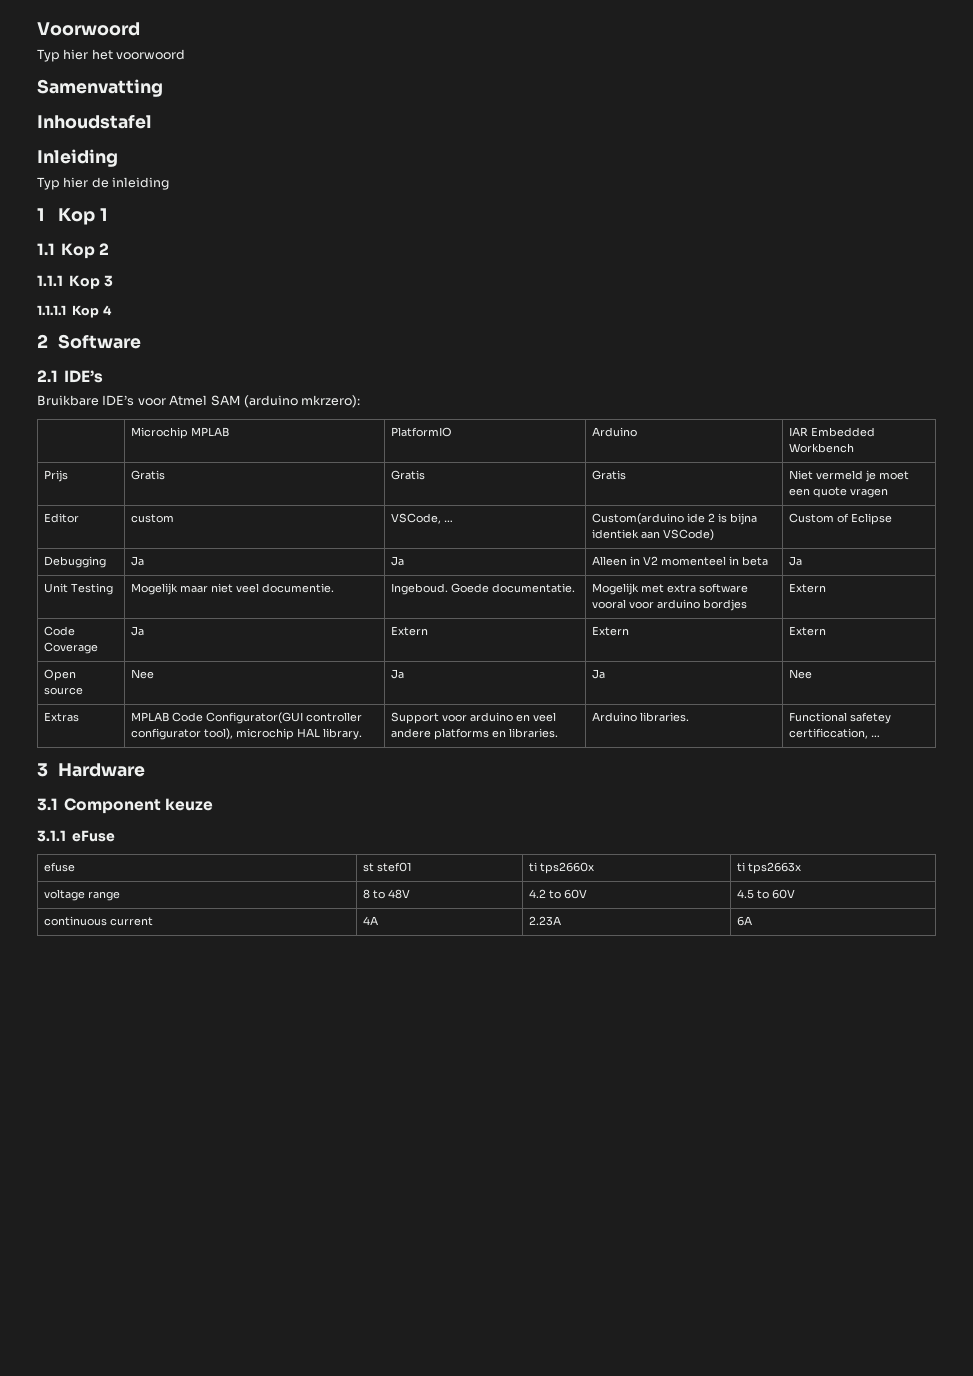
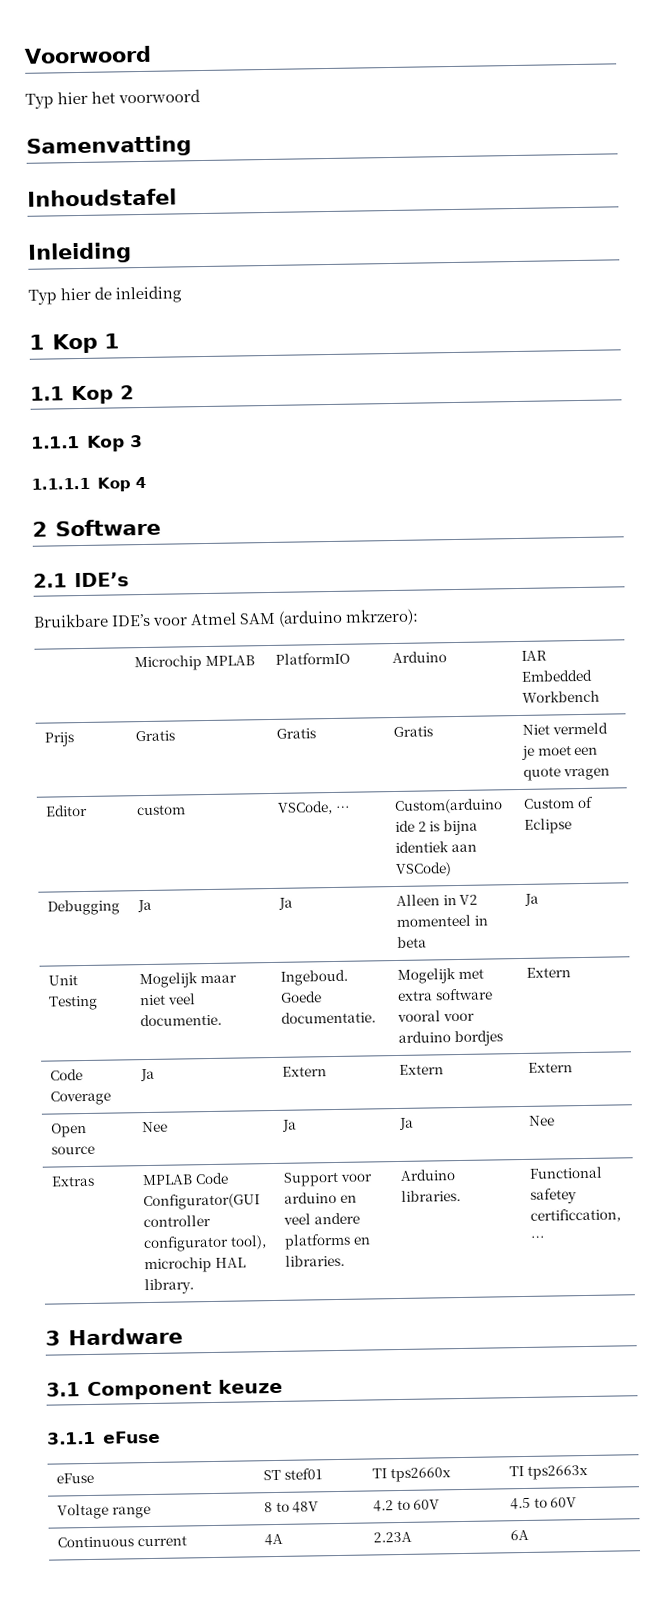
[44,862,76,872] [363,863,375,872] efuse | st -> [56,1472,95,1484] [263,1469,282,1481] eFuse | ST
[529,862,538,872] ti -> [372,1468,388,1479] TI
[737,862,746,872] ti -> [509,1466,525,1477] TI
[44,889,86,901] voltage -> [57,1503,110,1520] Voltage
[44,916,108,926] continuous -> [57,1536,135,1548] Continuous

